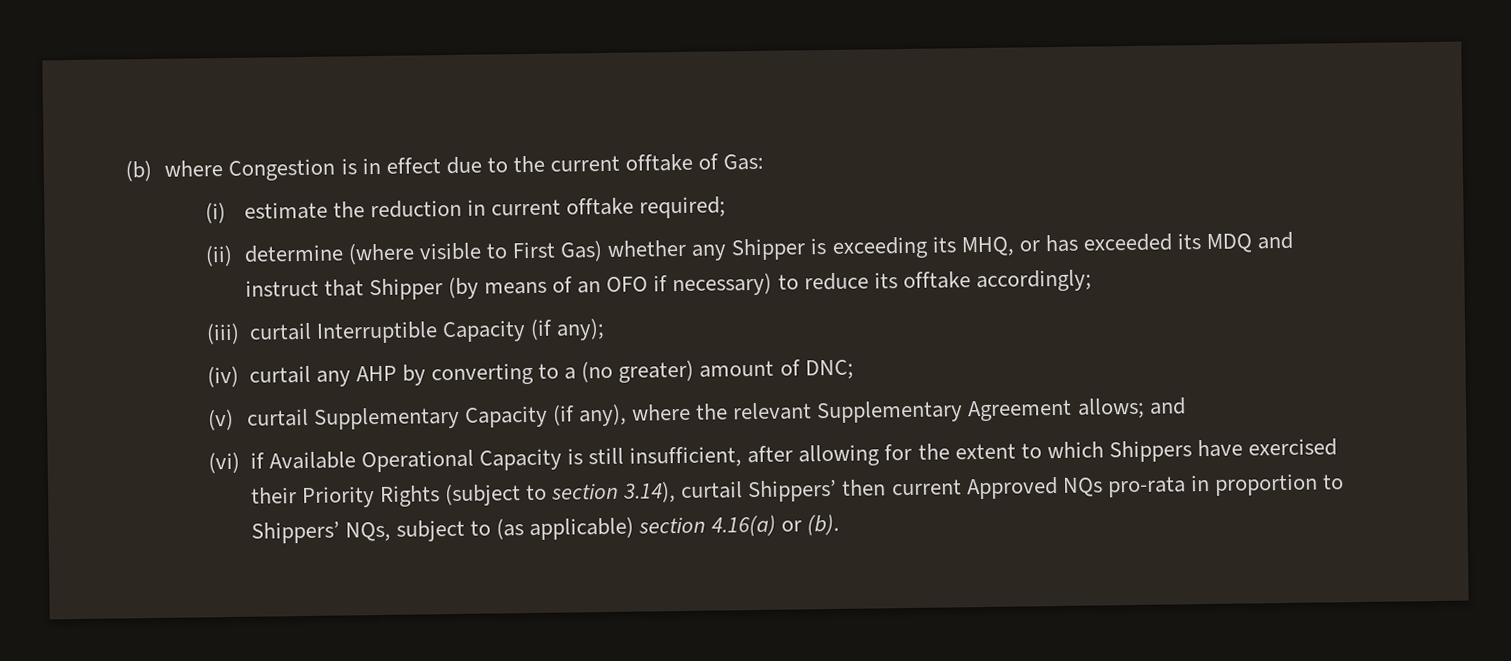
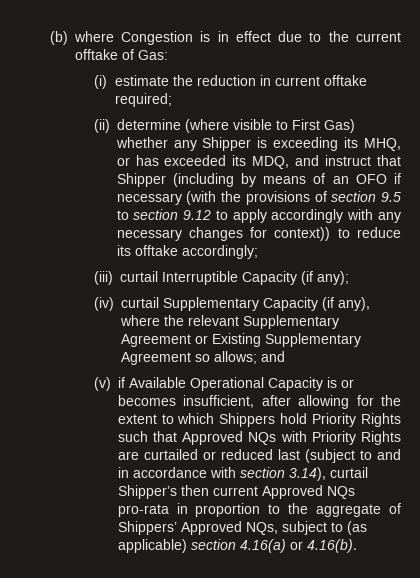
[1206,233,1254,254] MDQ -> [252,156,290,169] MDQ,
[447,276,479,300] (by -> [172,173,257,187] (including by
[672,272,773,297] necessary) -> [116,191,401,205] [116,209,402,223] [116,227,331,241] necessary (with the provisions of section 9.5 to section 9.12 to apply accordingly with any necessary changes for context))
[315,359,854,387] [206,408,309,431] any AHP by converting to a (no greater) amount of DNC; // (v) curtail -> (159, 302) none
(1073, 410) none -> [194,333,361,347] [120,352,210,365] or Existing Supplementary Agreement so
[207,451,240,474] (vi) -> [93,377,111,391] (v)
[588,447,625,465] still -> [340,379,354,388] [117,395,176,406] or becomes
[1196,438,1338,458] [250,483,548,509] have exercised their Priority Rights (subject to -> [280,413,401,427] [117,431,401,445] [117,449,401,463] [117,467,236,478] hold Priority Rights such that Approved NQs with Priority Rights are curtailed or reduced last (subject to and in accordance with
[747,479,838,503] Shippers’ -> [117,485,177,499] Shipper’s
[250,521,340,544] Shippers’ -> [288,503,402,517] [117,521,242,535] the aggregate of Shippers’ Approved
[807,513,841,536] (b). -> [306,539,357,553] 4.16(b).

